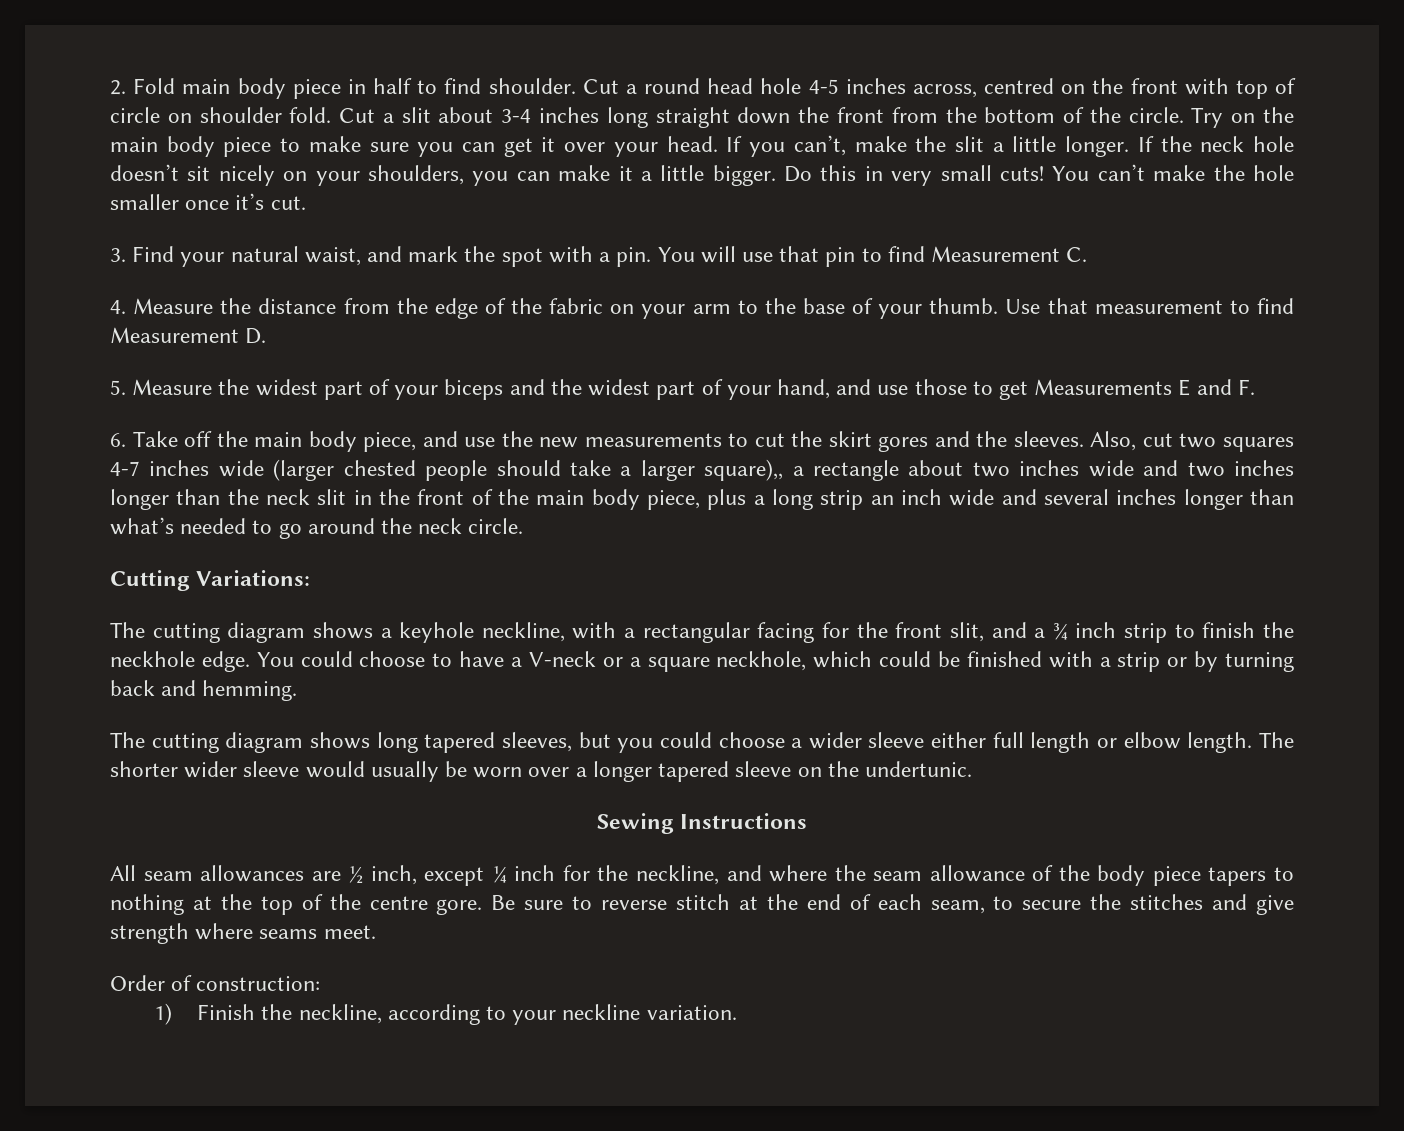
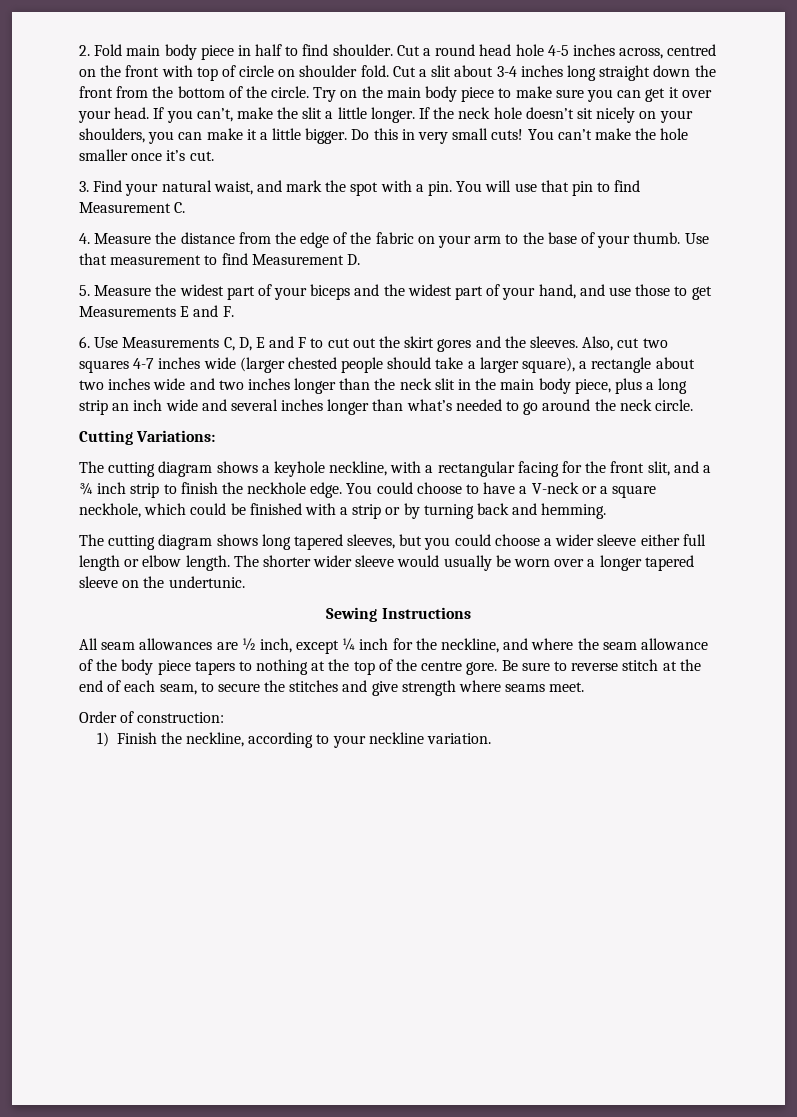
[132,431,722,452] Take off the main body piece, and use the new measurements -> [94,336,307,351] Use Measurements C, D, E and F
(785, 440) none -> [352,338,376,348] out
[704,459,784,481] square),, -> [522,357,576,373] square),
[417,489,529,505] front of the -> (497, 384) none

